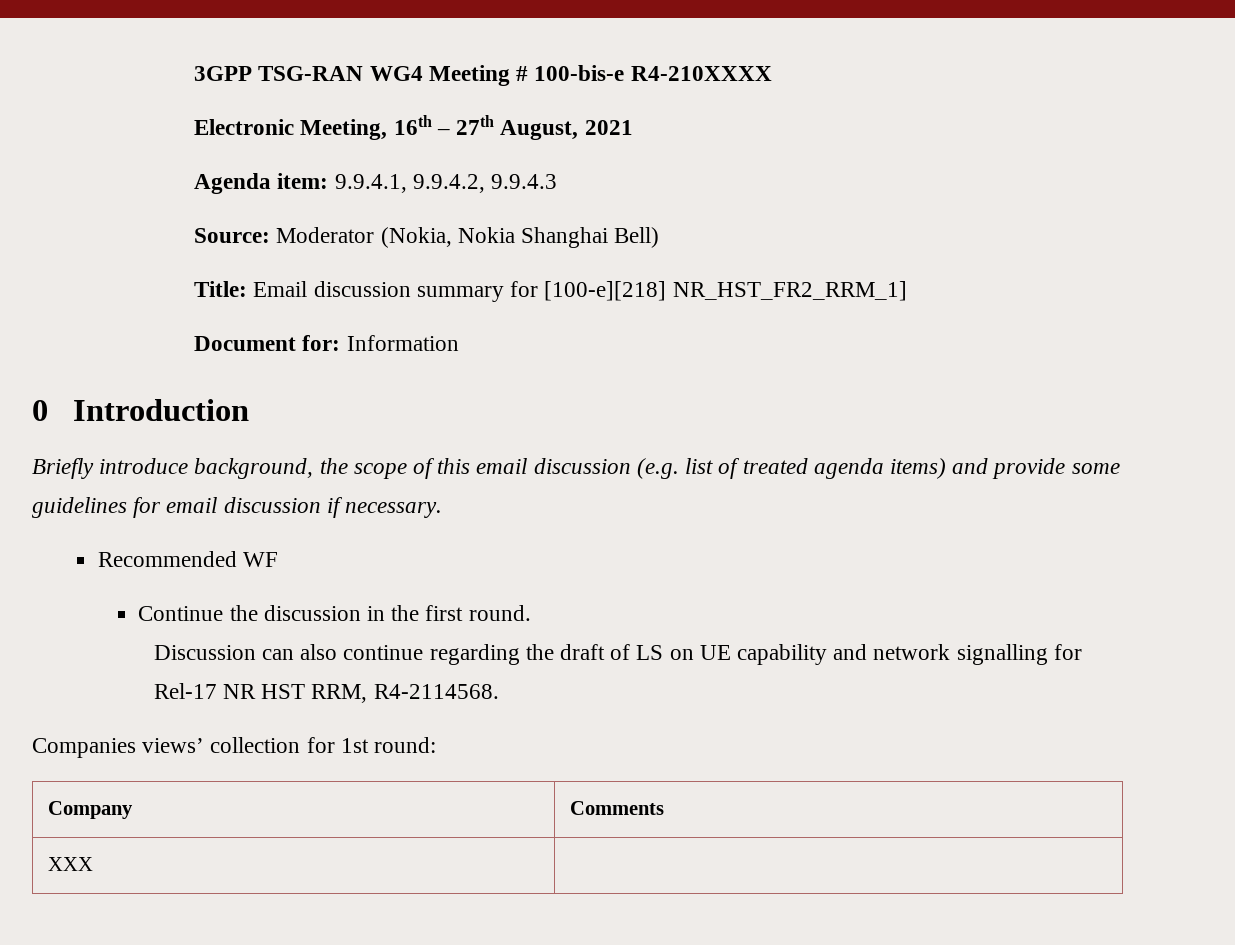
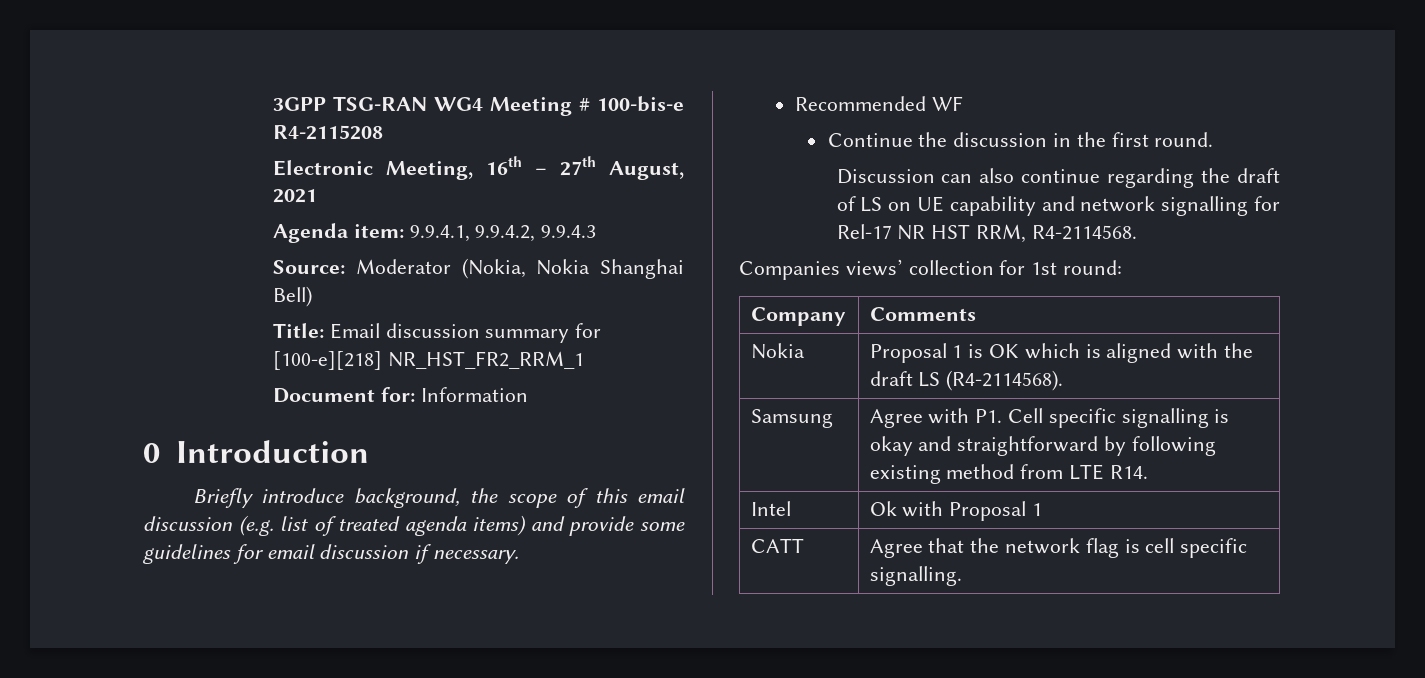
[630,66,772,81] R4-210XXXX -> [273,125,384,140] R4-2115208
[672,281,907,301] NR_HST_FR2_RRM_1] -> [387,351,584,369] NR_HST_FR2_RRM_1
[47,857,93,871] XXX | -> [750,343,805,359] [869,343,1253,363] [869,370,1064,391] [750,409,833,428] [869,408,1230,428] [869,436,1216,456] [869,464,1148,484] [750,501,791,516] [869,501,1042,521] [750,538,804,553] [869,538,1248,558] [869,566,962,586] Nokia | Proposal 1 is OK which is aligned with the draft LS (R4-2114568). // Samsung | Agree with P1. Cell specific signalling is okay and straightforward by following existing method from LTE R14. // Intel | Ok with Proposal 1 // CATT | Agree that the network flag is cell specific signalling.

